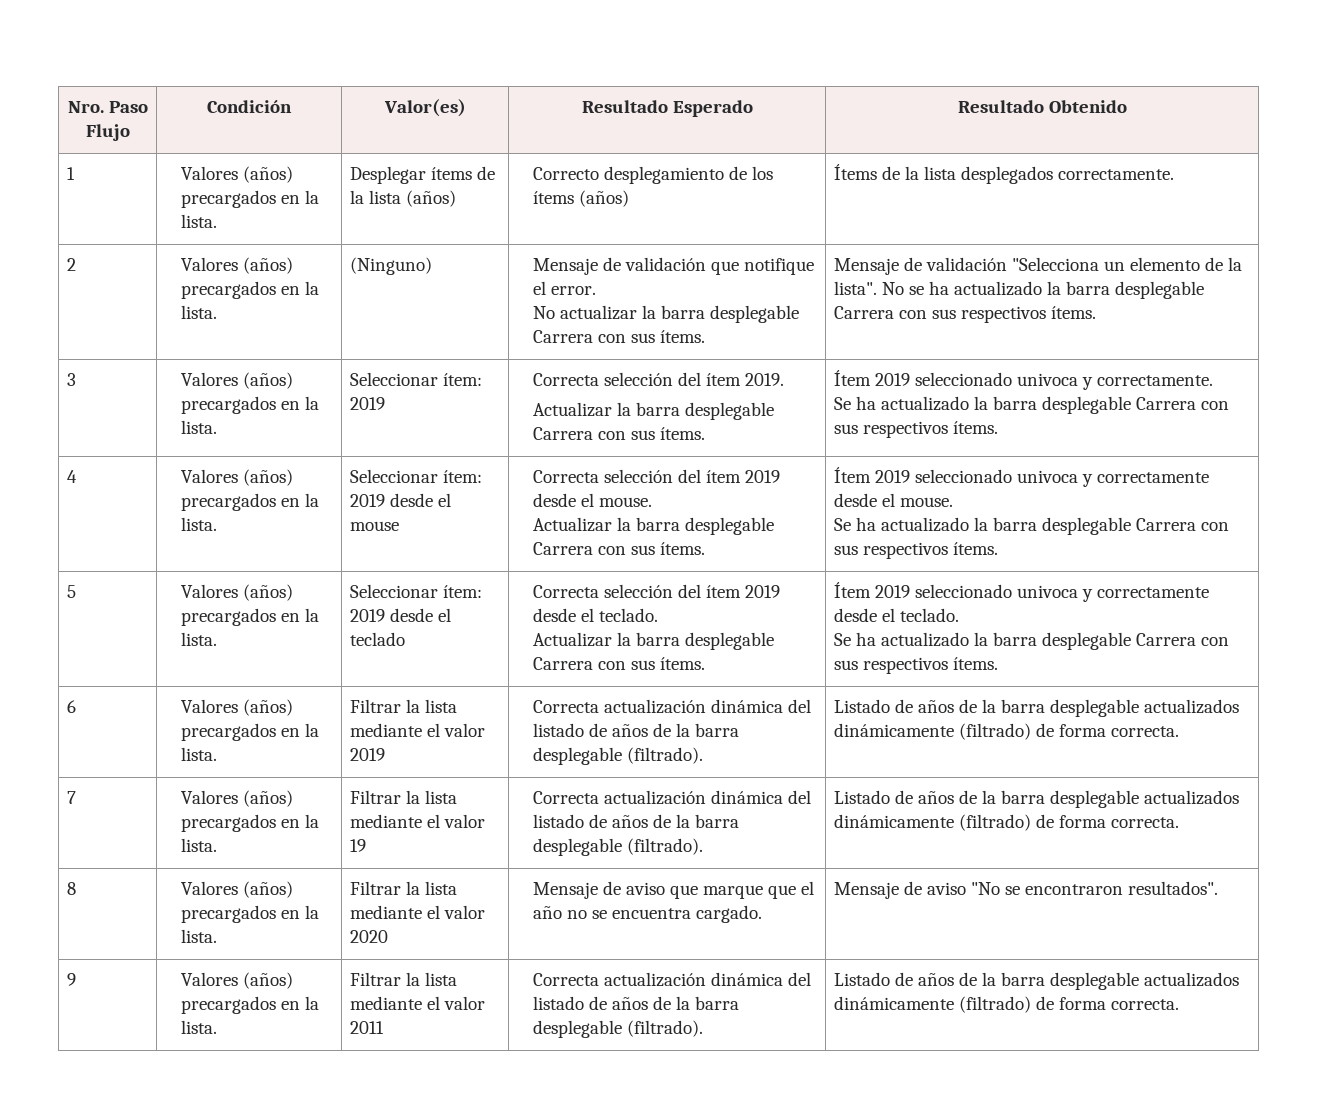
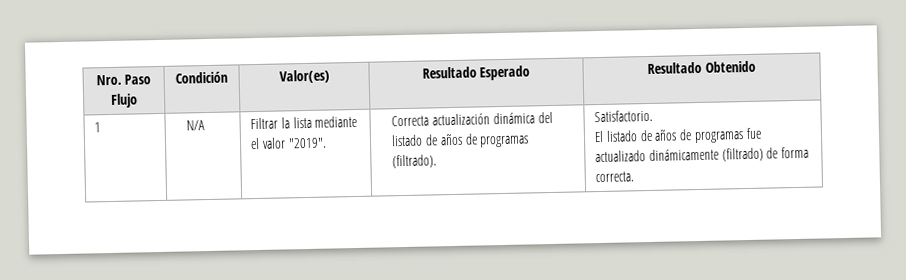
[181,166,294,183] [181,190,320,208] [181,214,218,228] [349,166,495,184] [349,190,456,207] [533,166,774,184] [533,190,630,207] [833,164,1174,184] [66,258,76,271] [181,257,294,274] [181,281,320,299] [181,305,218,319] [349,257,432,275] [533,257,815,275] [533,281,597,295] [533,305,800,323] [533,330,706,343] [833,257,1242,275] [833,281,1204,299] [833,306,1096,323] [66,373,76,386] [181,372,294,389] [181,396,320,414] [181,420,218,434] [349,372,482,386] [349,397,385,410] [533,372,785,386] [533,402,775,420] [533,427,706,440] [833,370,1213,390] [833,396,1229,414] [833,421,998,438] [66,470,77,483] [181,469,294,486] [181,493,320,511] [181,517,218,531] [349,469,482,483] [349,493,451,507] [349,521,399,531] [533,469,781,483] [533,493,653,507] [533,517,775,535] [533,542,706,555] [833,467,1209,487] [833,493,953,507] [833,517,1229,535] [833,542,998,559] [66,585,76,598] [181,584,294,601] [181,608,320,626] [181,632,218,646] [349,584,482,598] [349,608,451,622] [349,632,405,646] [533,584,781,598] [533,608,659,622] [533,632,775,650] [533,657,706,670] [833,582,1209,602] [833,608,959,622] [833,632,1229,650] [833,657,998,674] [66,700,76,713] [181,699,294,716] [181,723,320,741] [181,747,218,761] [349,699,457,713] [349,723,485,737] [349,748,385,761] [533,699,812,714] [533,723,740,737] [533,747,704,765] [833,699,1239,717] [833,723,1179,740] [66,791,76,804] [181,790,294,807] [181,814,320,832] [181,838,218,852] [349,790,457,804] [349,814,485,828] [349,839,366,852] [533,790,812,805] [533,814,740,828] [533,838,704,856] [833,790,1239,808] [833,814,1179,831] [66,882,76,895] [181,881,294,898] [181,905,320,923] [181,929,218,943] [349,881,457,895] [349,905,485,919] [349,930,388,943] [533,881,815,899] [533,905,763,923] [833,881,1218,899] [66,973,76,986] [181,972,294,989] [181,996,320,1014] [181,1020,218,1034] [349,972,457,986] [349,996,485,1010] [349,1021,384,1034] [533,972,812,987] [533,996,740,1010] [533,1020,704,1038] [833,972,1239,990] [833,996,1179,1013] Valores (años) precargados en la lista. | Desplegar ítems de la lista (años) | Correcto desplegamiento de los ítems (años) | Ítems de la lista desplegados correctamente. // 2 | Valores (años) precargados en la lista. | (Ninguno) | Mensaje de validación que notifique el error. // No actualizar la barra desplegable Carrera con sus ítems. | Mensaje de validación "Selecciona un elemento de la lista". No se ha actualizado la barra desplegable Carrera con sus respectivos ítems. // 3 | Valores (años) precargados en la lista. | Seleccionar ítem: 2019 | Correcta selección del ítem 2019. // Actualizar la barra desplegable Carrera con sus ítems. | Ítem 2019 seleccionado univoca y correctamente. // Se ha actualizado la barra desplegable Carrera con sus respectivos ítems. // 4 | Valores (años) precargados en la lista. | Seleccionar ítem: 2019 desde el mouse | Correcta selección del ítem 2019 desde el mouse. // Actualizar la barra desplegable Carrera con sus ítems. | Ítem 2019 seleccionado univoca y correctamente desde el mouse. // Se ha actualizado la barra desplegable Carrera con sus respectivos ítems. // 5 | Valores (años) precargados en la lista. | Seleccionar ítem: 2019 desde el teclado | Correcta selección del ítem 2019 desde el teclado. // Actualizar la barra desplegable Carrera con sus ítems. | Ítem 2019 seleccionado univoca y correctamente desde el teclado. // Se ha actualizado la barra desplegable Carrera con sus respectivos ítems. // 6 | Valores (años) precargados en la lista. | Filtrar la lista mediante el valor 2019 | Correcta actualización dinámica del listado de años de la barra desplegable (filtrado). | Listado de años de la barra desplegable actualizados dinámicamente (filtrado) de forma correcta. // 7 | Valores (años) precargados en la lista. | Filtrar la lista mediante el valor 19 | Correcta actualización dinámica del listado de años de la barra desplegable (filtrado). | Listado de años de la barra desplegable actualizados dinámicamente (filtrado) de forma correcta. // 8 | Valores (años) precargados en la lista. | Filtrar la lista mediante el valor 2020 | Mensaje de aviso que marque que el año no se encuentra cargado. | Mensaje de aviso "No se encontraron resultados". // 9 | Valores (años) precargados en la lista. | Filtrar la lista mediante el valor 2011 | Correcta actualización dinámica del listado de años de la barra desplegable (filtrado). | Listado de años de la barra desplegable actualizados dinámicamente (filtrado) de forma correcta. -> [186,120,206,131] [250,115,358,130] [250,137,327,150] [391,111,553,127] [391,132,530,148] [392,154,438,169] [594,109,654,123] [594,127,762,144] [595,146,810,163] [595,171,635,183] N/A | Filtrar la lista mediante el valor "2019". | Correcta actualización dinámica del listado de años de programas (filtrado). | Satisfactorio. // El listado de años de programas fue actualizado dinámicamente (filtrado) de forma correcta.

